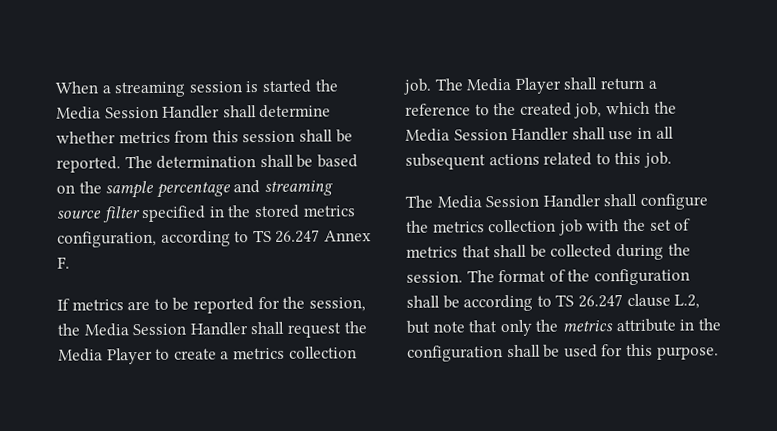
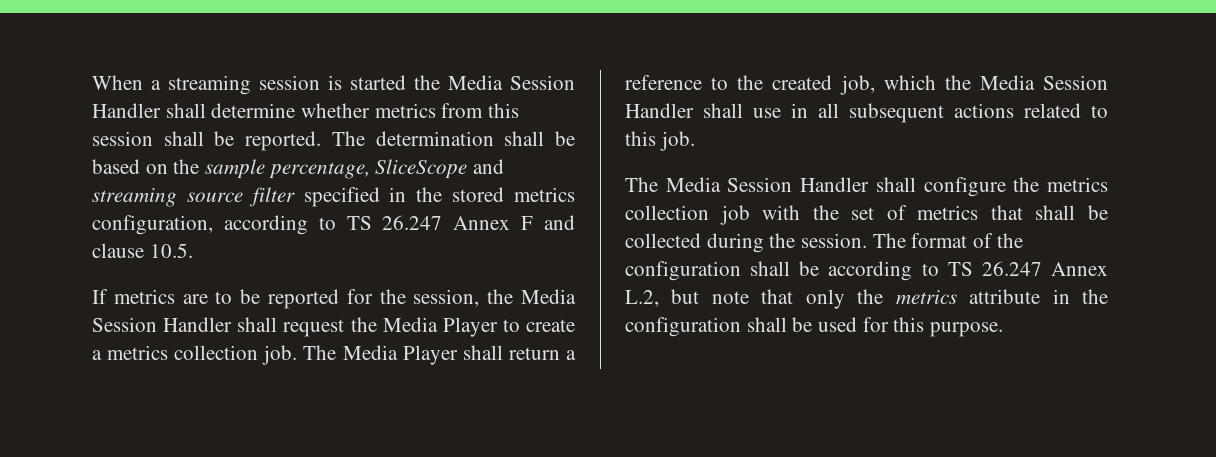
[155,181,231,198] percentage -> [268,159,468,179] percentage, SliceScope
[57,256,70,269] F. -> [521,215,575,230] [92,243,193,258] F and clause 10.5.
[626,293,671,308] clause -> [1051,262,1108,276] Annex

